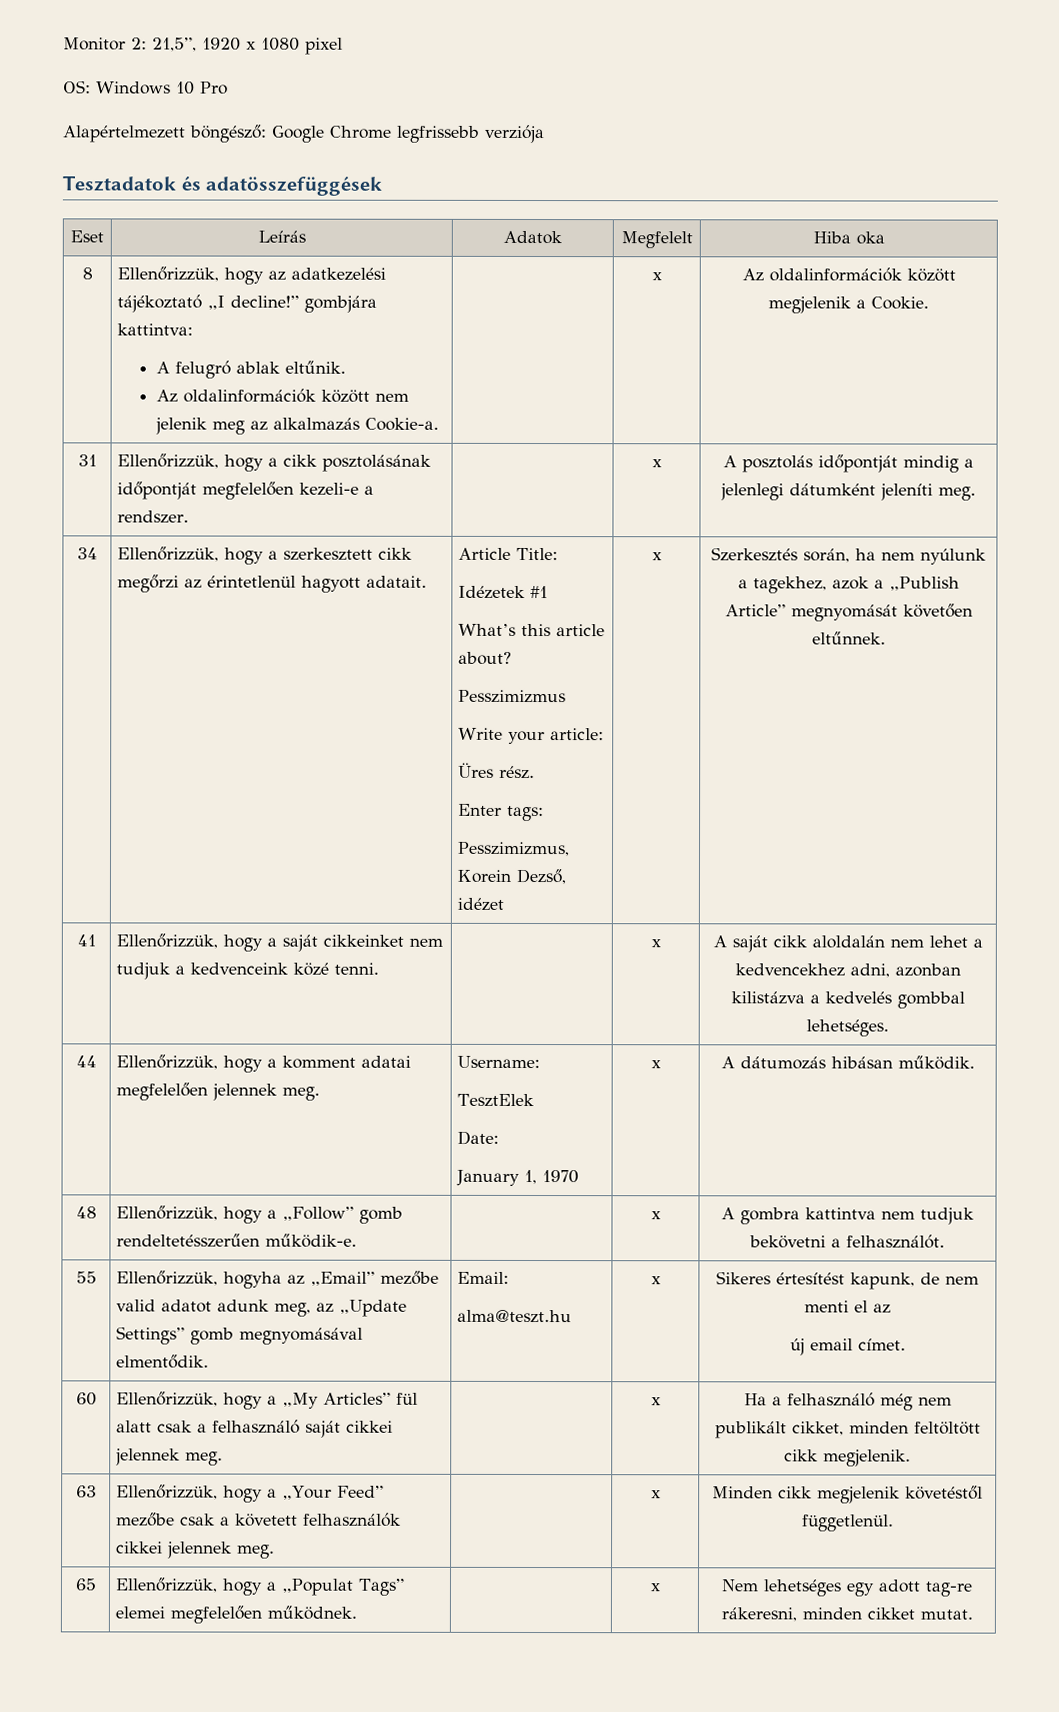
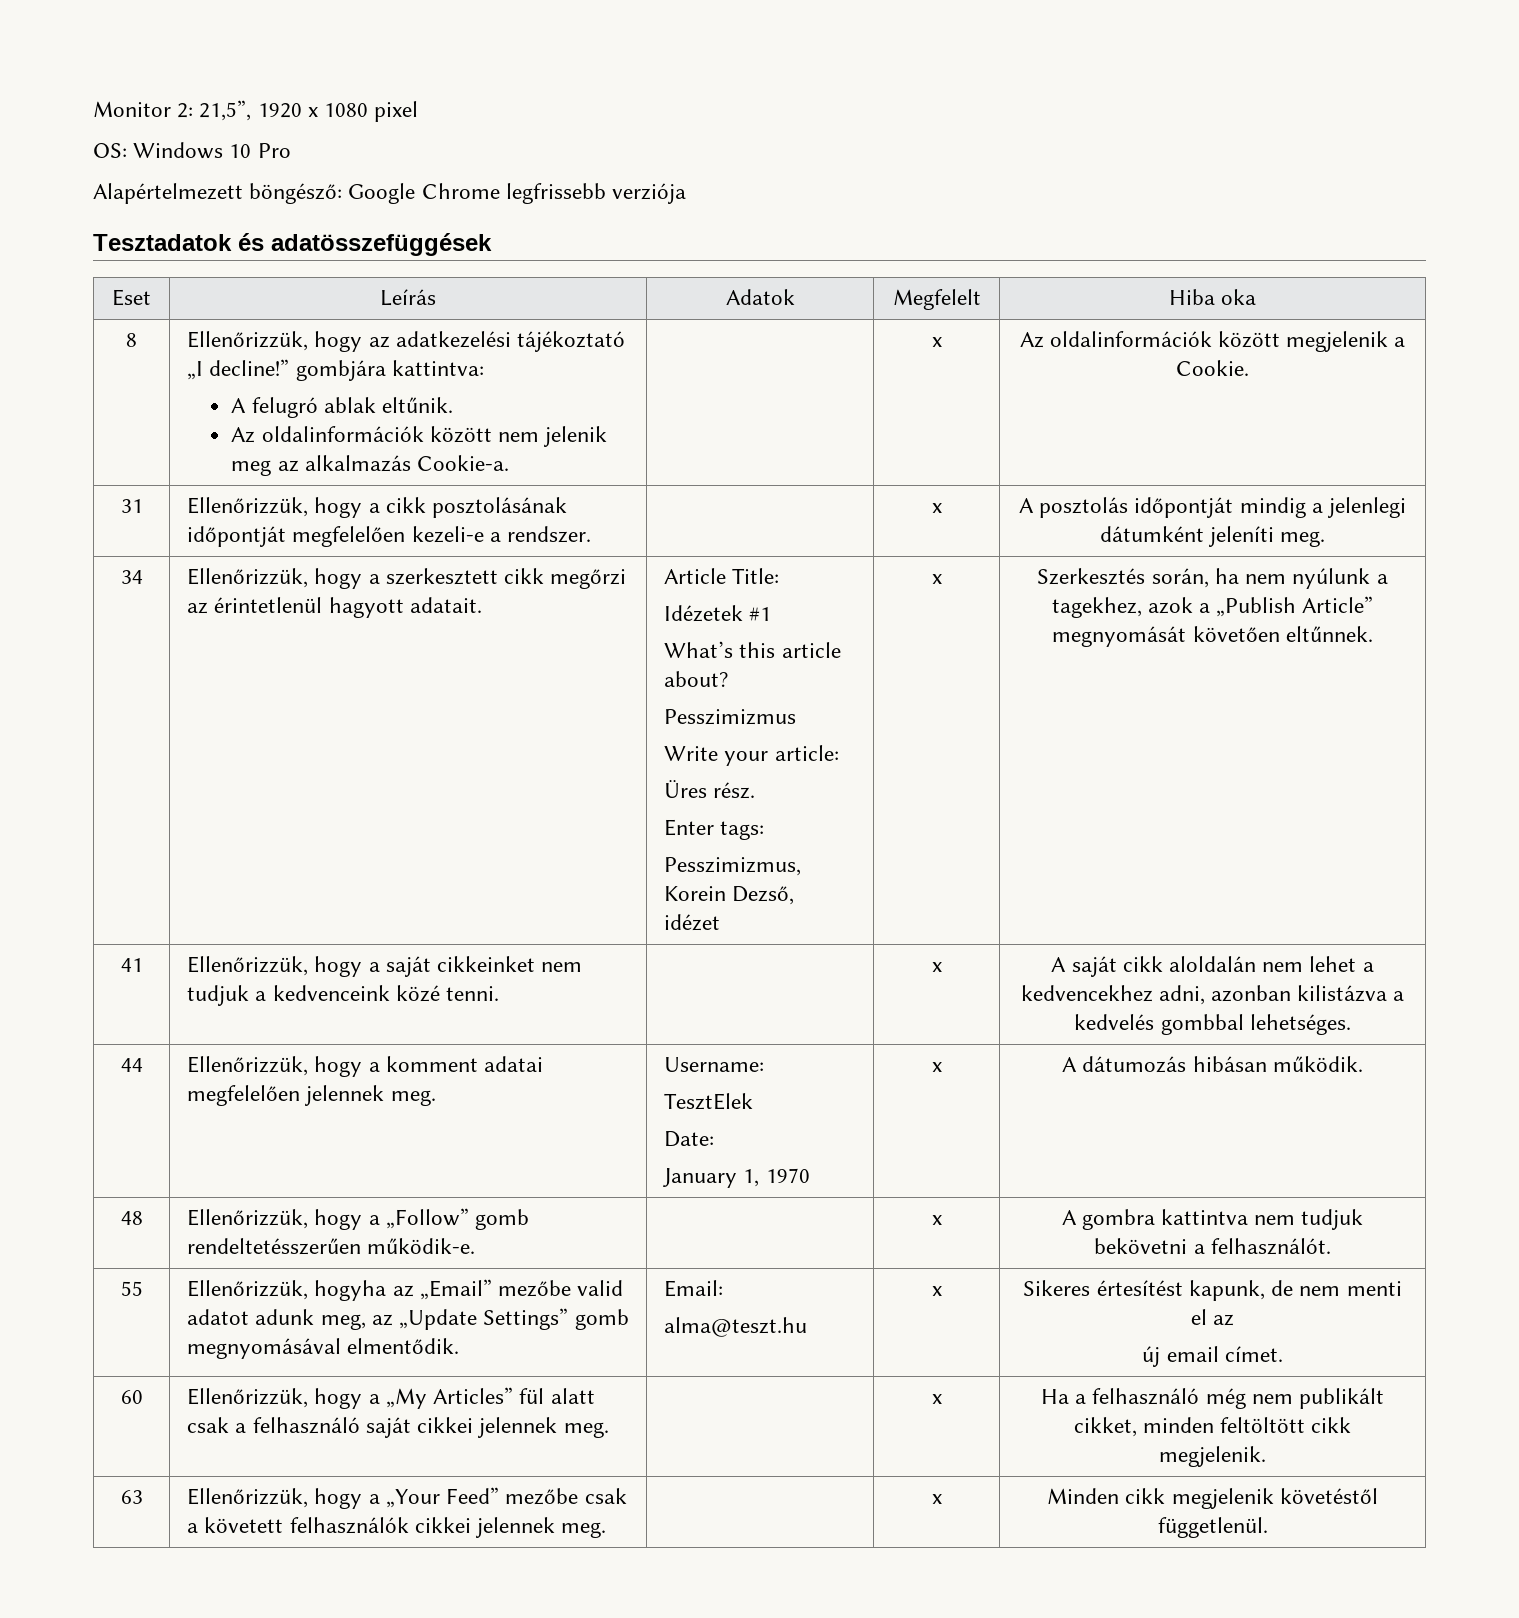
[74,1578,96,1591] [115,1577,405,1596] [115,1605,358,1624] [649,1583,660,1592] [721,1579,972,1597] [720,1607,973,1622] // 65 | Ellenőrizzük, hogy a „Populat Tags” elemei megfelelően működnek. | | x | Nem lehetséges egy adott tag-re rákeresni, minden cikket mutat. -> (1268, 1527) none

